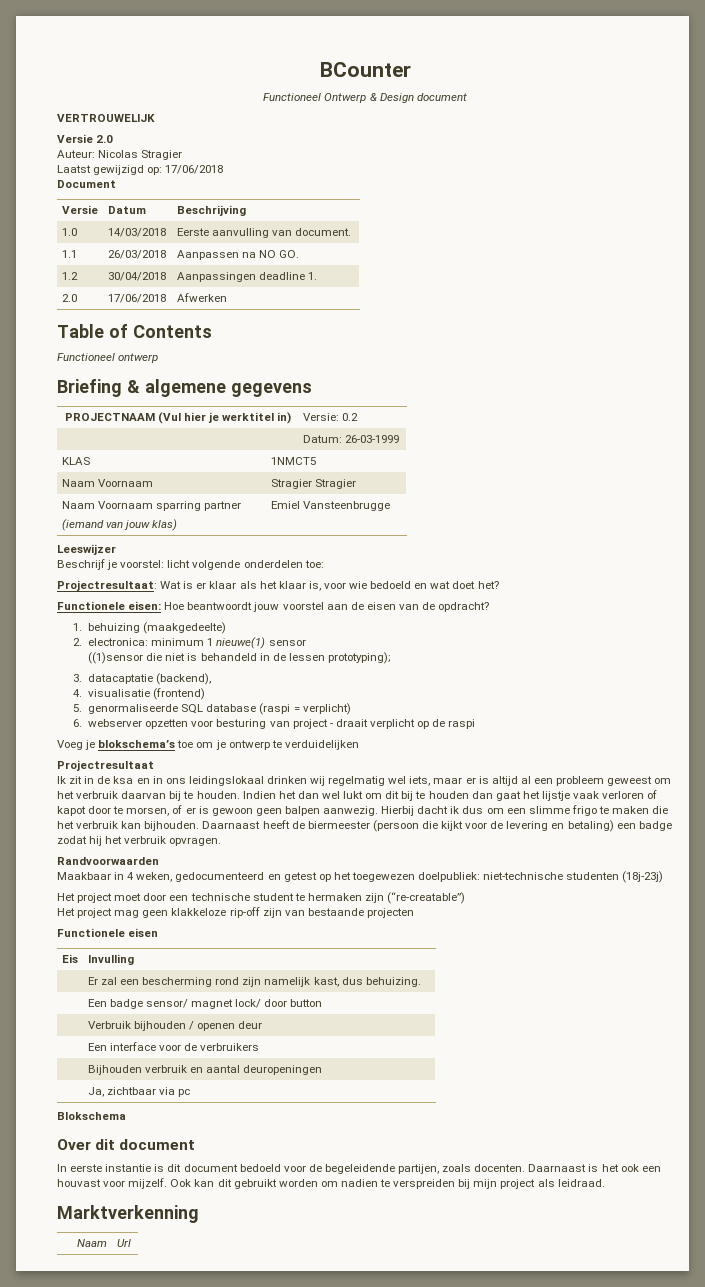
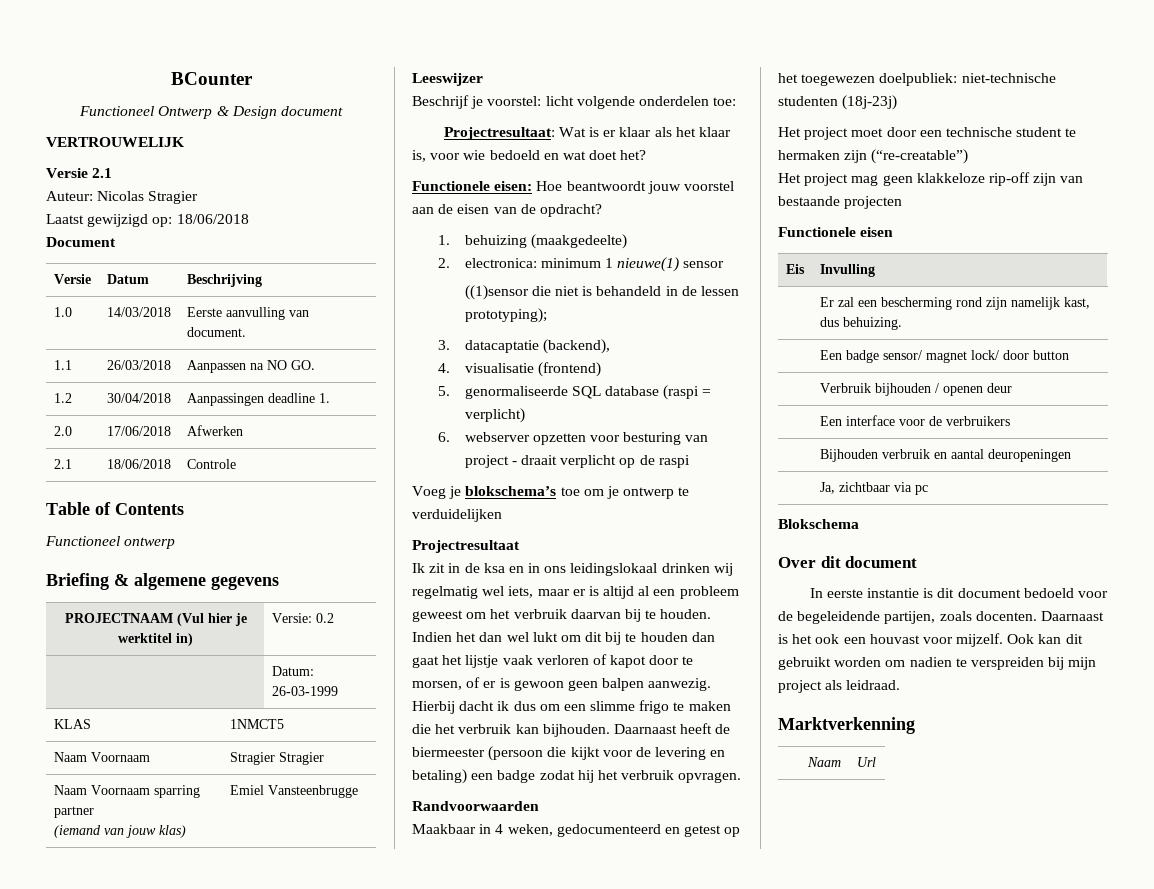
[96,135,114,143] 2.0 -> [92,168,113,178] 2.1
[165,165,224,174] 17/06/2018 -> [176,214,249,224] 18/06/2018
(227, 297) none -> [53,459,72,469] [106,459,171,469] [186,459,236,469] // 2.1 | 18/06/2018 | Controle

